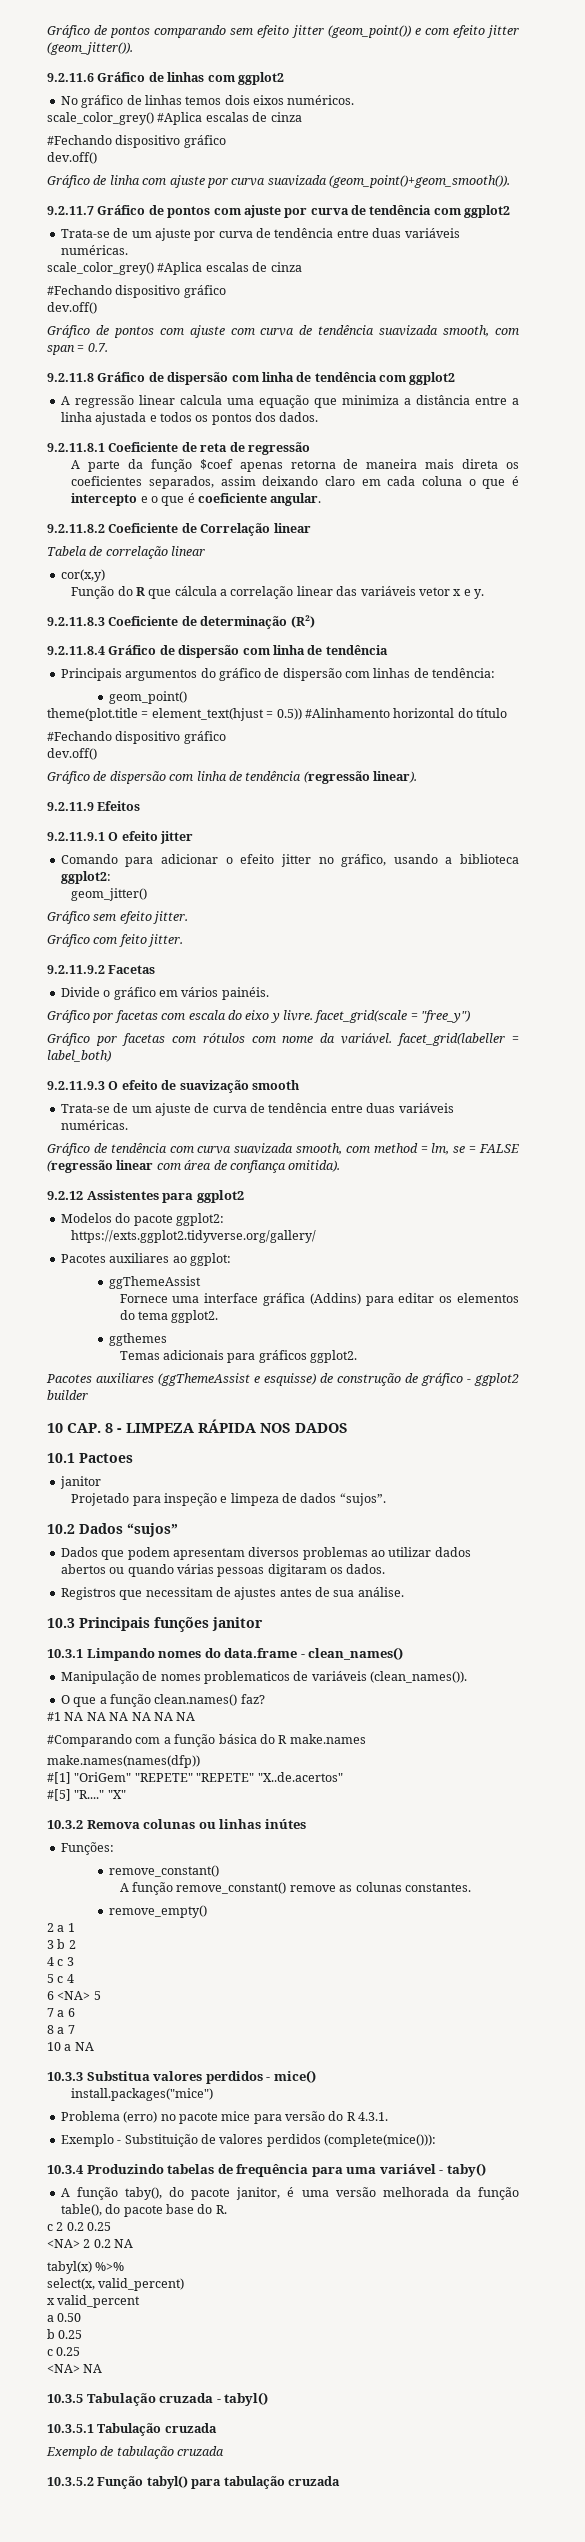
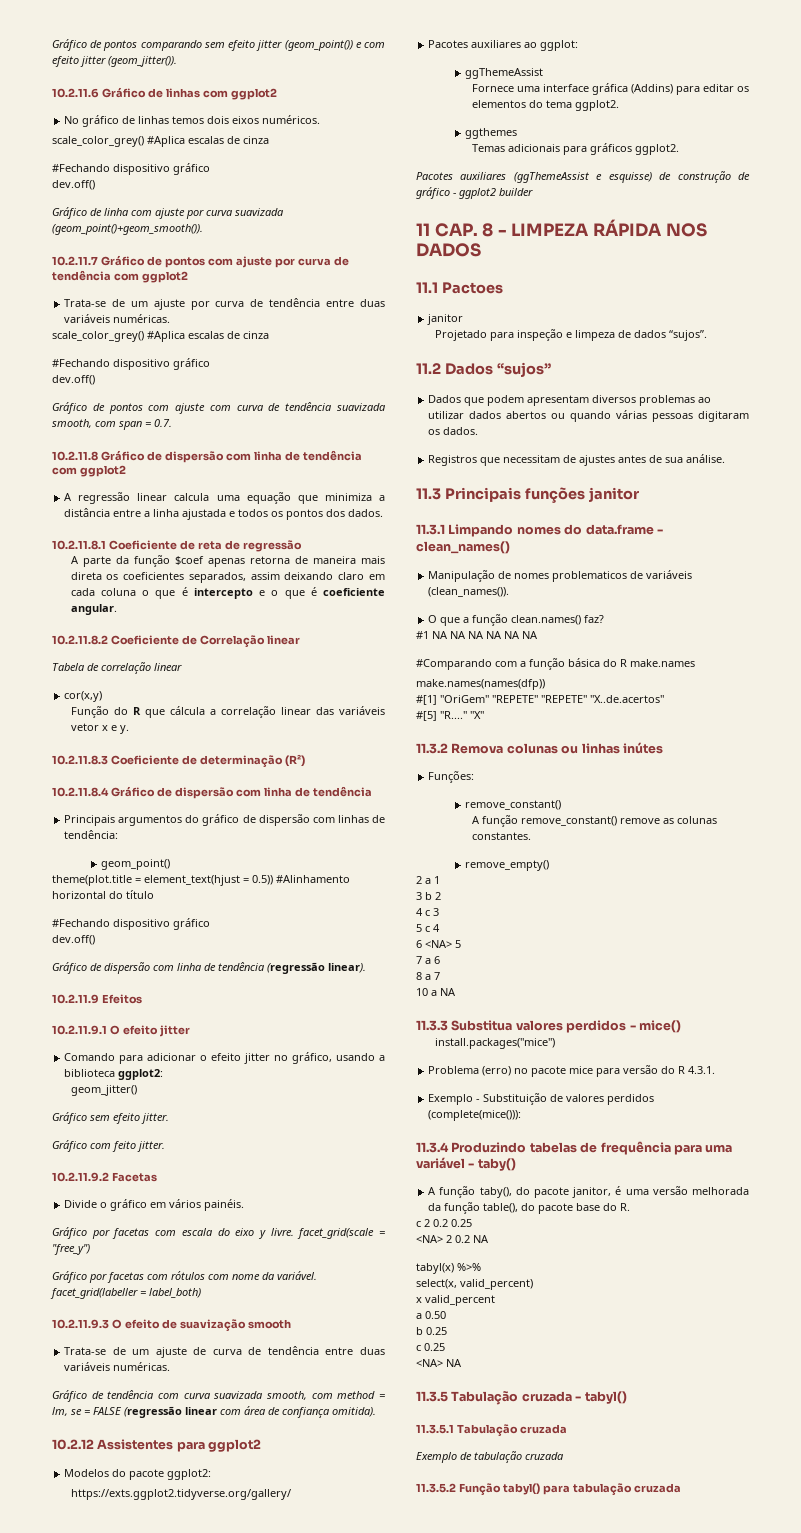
[47,73,94,82] 9.2.11.6 -> [52,88,99,98] 10.2.11.6
[47,206,94,215] 9.2.11.7 -> [52,256,98,266] 10.2.11.7
[47,373,94,382] 9.2.11.8 -> [52,451,98,461] 10.2.11.8
[47,443,105,452] 9.2.11.8.1 -> [52,540,106,550] 10.2.11.8.1
[47,524,105,533] 9.2.11.8.2 -> [52,635,108,645] 10.2.11.8.2
[47,617,105,626] 9.2.11.8.3 -> [52,755,108,765] 10.2.11.8.3
[47,646,105,655] 9.2.11.8.4 -> [52,787,109,797] 10.2.11.8.4
[47,802,94,811] 9.2.11.9 -> [52,994,99,1004] 10.2.11.9
[47,832,105,841] 9.2.11.9.1 -> [52,1025,107,1035] 10.2.11.9.1
[47,965,105,974] 9.2.11.9.2 -> [52,1172,109,1182] 10.2.11.9.2
[47,1081,105,1090] 9.2.11.9.3 -> [52,1319,109,1329] 10.2.11.9.3
[47,1191,83,1200] 9.2.12 -> [52,1439,94,1450] 10.2.12
[47,1423,63,1433] 10 -> [416,223,430,236] 11
[47,1453,75,1463] 10.1 -> [416,282,438,293] 11.1
[47,1524,75,1534] 10.2 -> [416,363,441,374] 11.2
[47,1618,75,1628] 10.3 -> [416,488,441,500] 11.3
[47,1649,83,1658] 10.3.1 -> [416,524,445,535] 11.3.1
[47,1820,83,1829] 10.3.2 -> [416,743,448,754] 11.3.2
[47,2072,83,2081] 10.3.3 -> [416,1020,448,1031] 11.3.3
[47,2165,84,2174] 10.3.4 -> [416,1142,449,1153] 11.3.4
[47,2394,83,2403] 10.3.5 -> [416,1391,448,1402] 11.3.5
[47,2424,94,2433] 10.3.5.1 -> [416,1424,454,1434] 11.3.5.1
[47,2477,94,2486] 10.3.5.2 -> [416,1483,456,1493] 11.3.5.2

